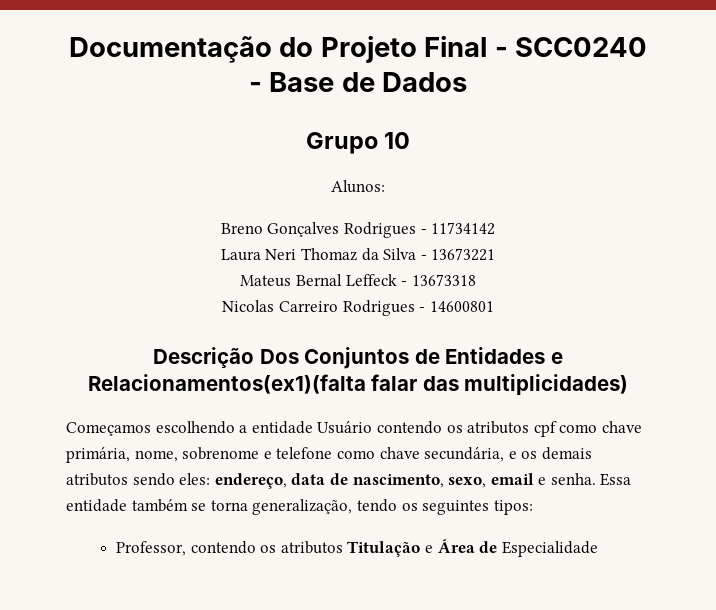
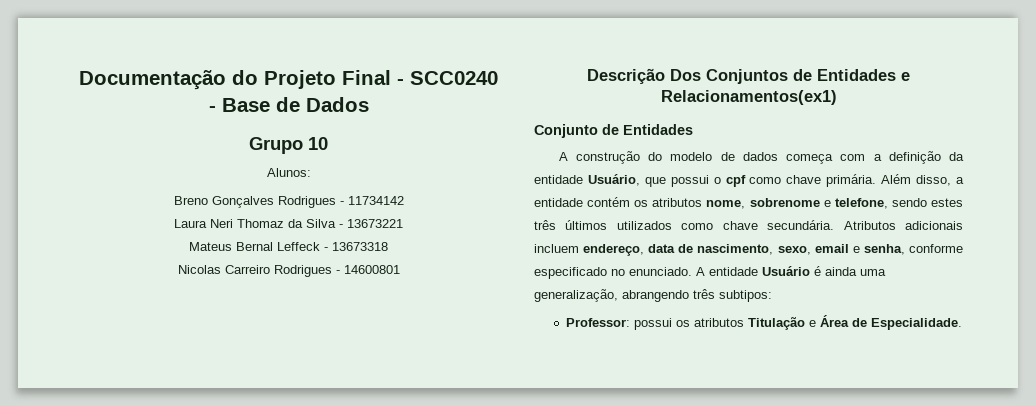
[87,374,629,395] [66,421,642,437] [66,447,592,463] [66,473,211,486] Relacionamentos(ex1)(falta falar das multiplicidades) // Começamos escolhendo a entidade Usuário contendo os atributos cpf como chave primária, nome, sobrenome e telefone como chave secundária, e os demais atributos sendo eles: -> [660,90,837,105] [534,124,693,138] [558,151,965,164] [534,174,965,187] [534,197,963,209] [534,220,963,230] [534,244,579,253] Relacionamentos(ex1) // Conjunto de Entidades // A construção do modelo de dados começa com a definição da entidade Usuário, que possui o cpf como chave primária. Além disso, a entidade contém os atributos nome, sobrenome e telefone, sendo estes três últimos utilizados como chave secundária. Atributos adicionais incluem
[550,473,632,486] [66,499,533,515] [116,541,256,556] senha. Essa entidade também se torna generalização, tendo os seguintes tipos: // Professor, contendo -> [863,244,963,255] [534,266,886,279] [534,289,772,302] [565,318,672,330] senha, conforme especificado no enunciado. A entidade Usuário é ainda uma generalização, abrangendo três subtipos: // Professor: possui
[501,541,598,557] Especialidade -> [870,318,962,330] Especialidade.

